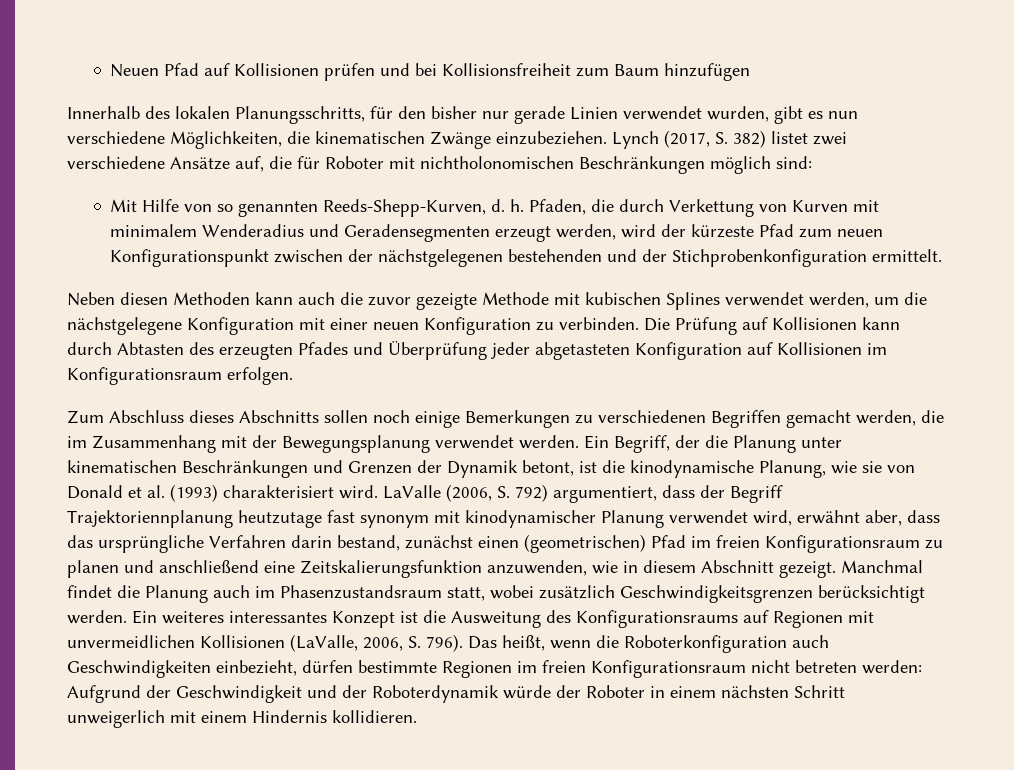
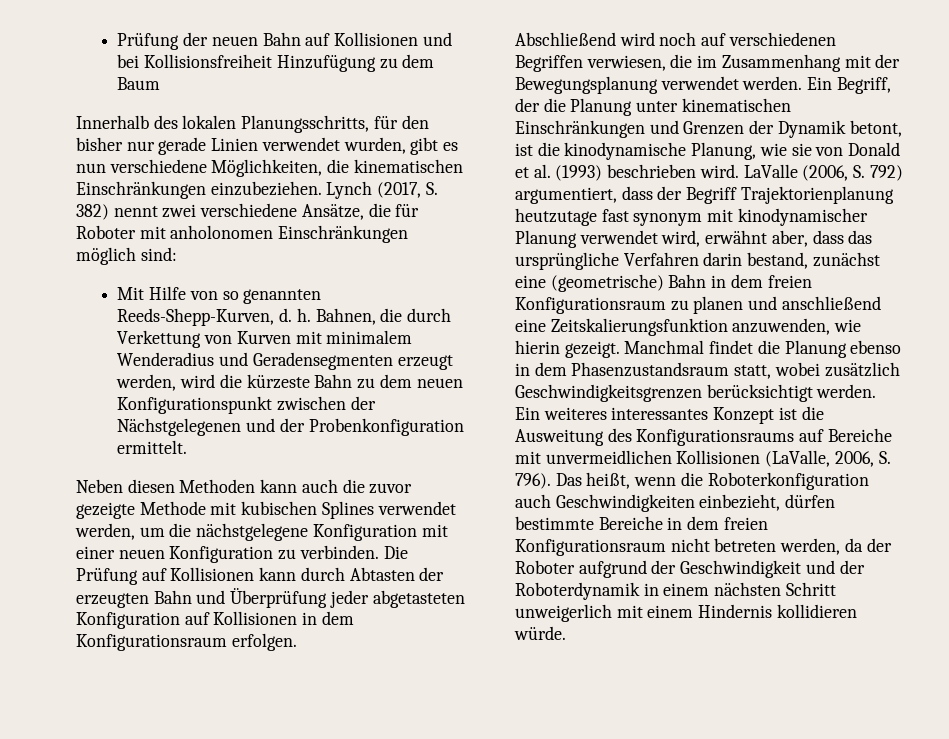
[110,63,376,81] Neuen Pfad auf Kollisionen prüfen -> [117,32,419,50] Prüfung der neuen Bahn auf Kollisionen
[576,67,610,77] zum -> [276,54,435,72] Hinzufügung zu dem
[664,63,751,81] hinzufügen -> (161, 83) none
[430,131,491,149] Zwänge -> [76,181,206,199] Einschränkungen
[771,131,808,144] listet -> [113,206,158,217] nennt
[170,156,264,172] Ansätze auf, -> [301,204,364,220] Ansätze,
[420,156,705,174] nichtholonomischen Beschränkungen -> [170,225,409,243] anholonomen Einschränkungen
[529,199,587,215] Pfaden, -> [315,308,376,325] Bahnen,
[661,224,833,238] der kürzeste Pfad zum -> [219,374,412,389] die kürzeste Bahn zu dem
[378,249,868,267] nächstgelegenen bestehenden und der Stichprobenkonfiguration -> [117,418,464,436] Nächstgelegenen und der Probenkonfiguration
[189,342,348,360] des erzeugten Pfades -> [419,567,445,581] [76,590,192,608] der erzeugten Bahn
[867,343,887,355] im -> [302,611,354,625] in dem
[67,410,916,428] Zum Abschluss dieses Abschnitts sollen noch einige Bemerkungen zu verschiedenen Begriffen gemacht werden, -> [515,32,836,46] [515,55,666,72] Abschließend wird noch auf verschiedenen Begriffen verwiesen,
[182,460,308,478] Beschränkungen -> [515,120,645,138] Einschränkungen
[223,485,334,498] charakterisiert -> [607,164,697,178] beschrieben
[67,510,233,528] Trajektoriennplanung -> [740,186,894,204] Trajektorienplanung
[478,534,711,553] einen (geometrischen) Pfad im -> [515,274,763,292] eine (geometrische) Bahn in dem
[623,560,774,573] in diesem Abschnitt -> [515,340,560,354] hierin
[213,585,275,598] auch im -> [850,340,902,354] [515,362,567,376] ebenso in dem
[773,611,843,628] Regionen -> [827,428,892,442] Bereiche
[442,661,537,678] Regionen im -> [598,516,720,530] Bereiche in dem
[862,660,922,674] [67,685,141,703] werden: Aufgrund -> [780,538,892,555] [515,560,647,578] werden, da der Roboter aufgrund
[503,685,645,699] würde der Roboter -> (640, 591) none
[332,710,417,723] kollidieren. -> [776,604,857,618] [514,626,566,640] kollidieren würde.

